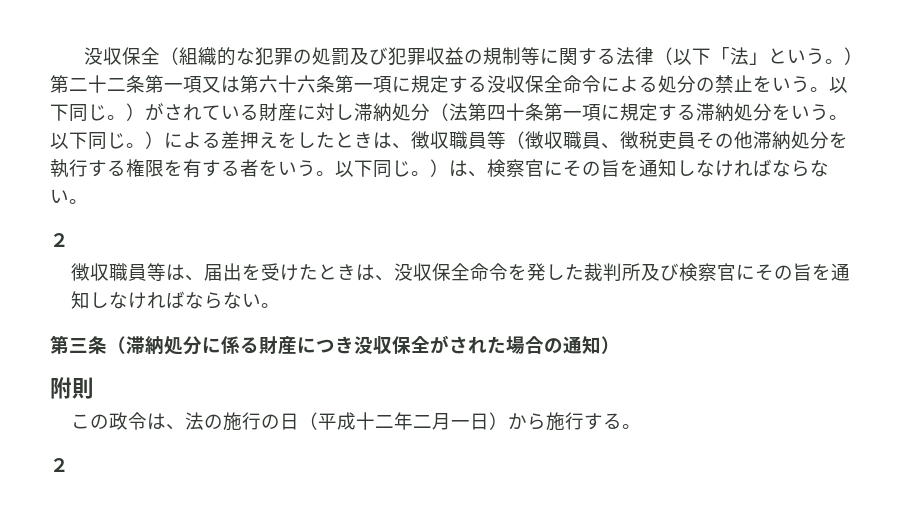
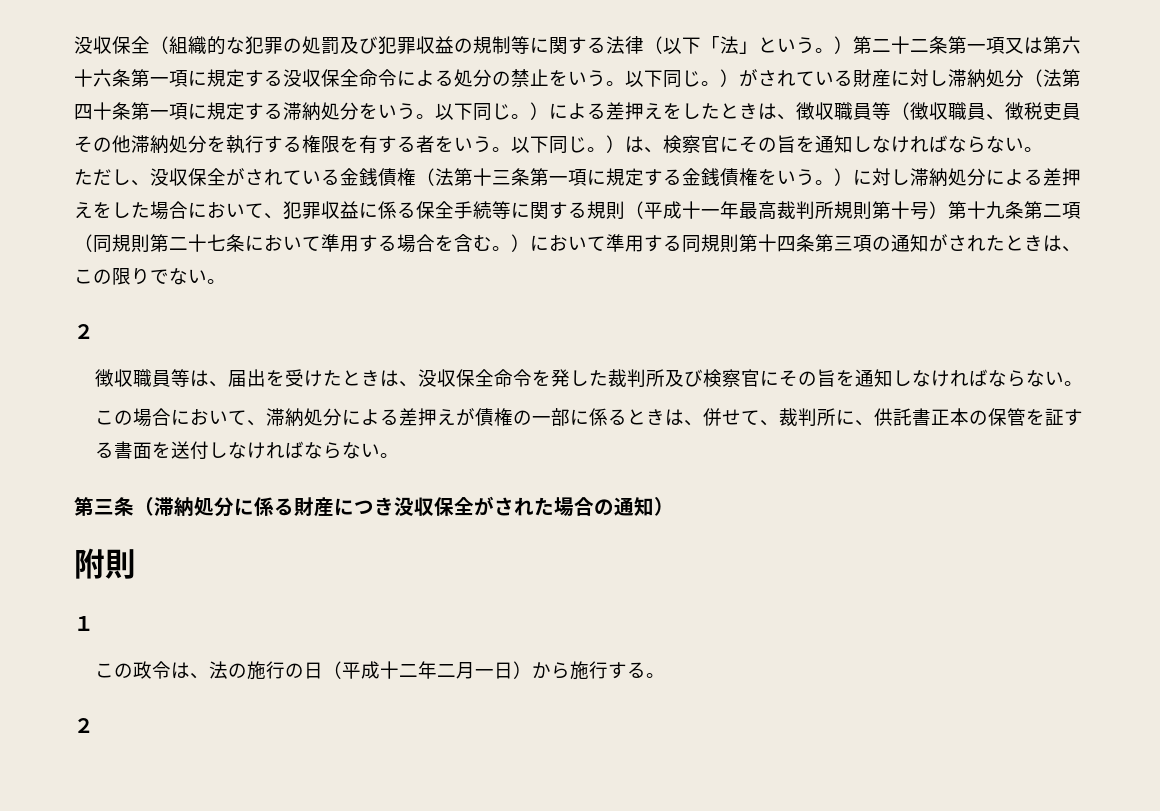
(88, 201) none -> [74,168,1081,187] [74,201,1081,220] [74,234,1081,253] [74,267,226,285] // ただし、没収保全がされている金銭債権（法第十三条第一項に規定する金銭債権をいう。）に対し滞納処分による差押えをした場合において、犯罪収益に係る保全手続等に関する規則（平成十一年最高裁判所規則第十号）第十九条第二項（同規則第二十七条において準用する場合を含む。）において準用する同規則第十四条第三項の通知がされたときは、この限りでない。
(280, 305) none -> [94,408,1083,427] [94,441,399,460] // この場合において、滞納処分による差押えが債権の一部に係るときは、併せて、裁判所に、供託書正本の保管を証する書面を送付しなければならない。
(94, 388) none -> [74,616,94,631] // １

